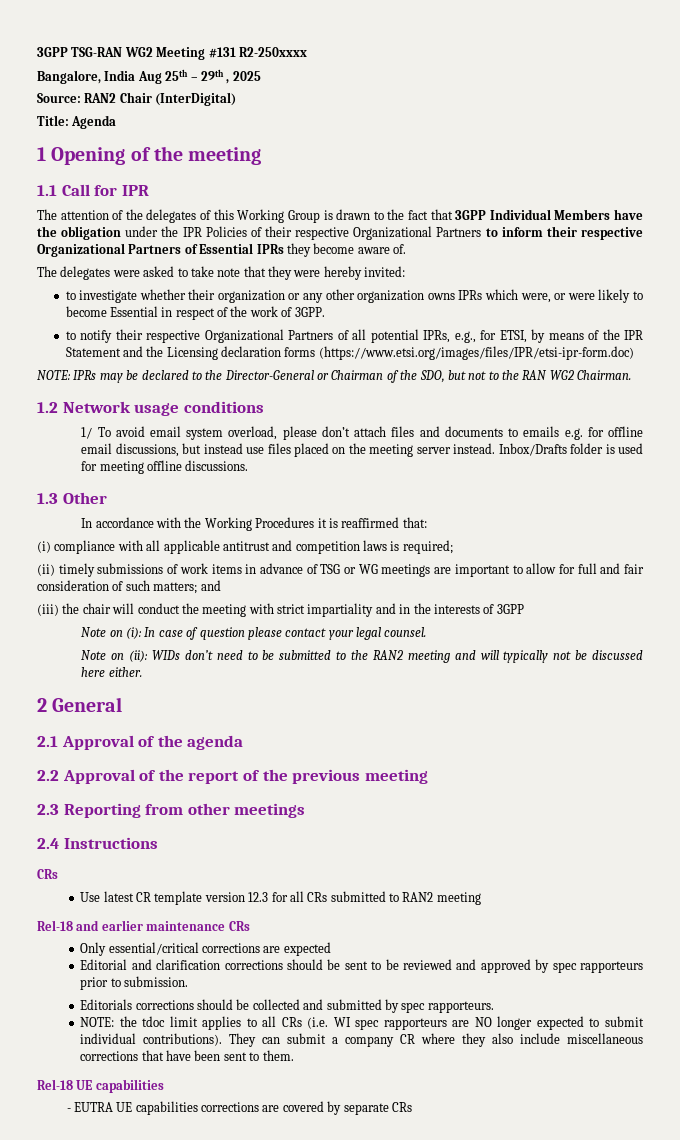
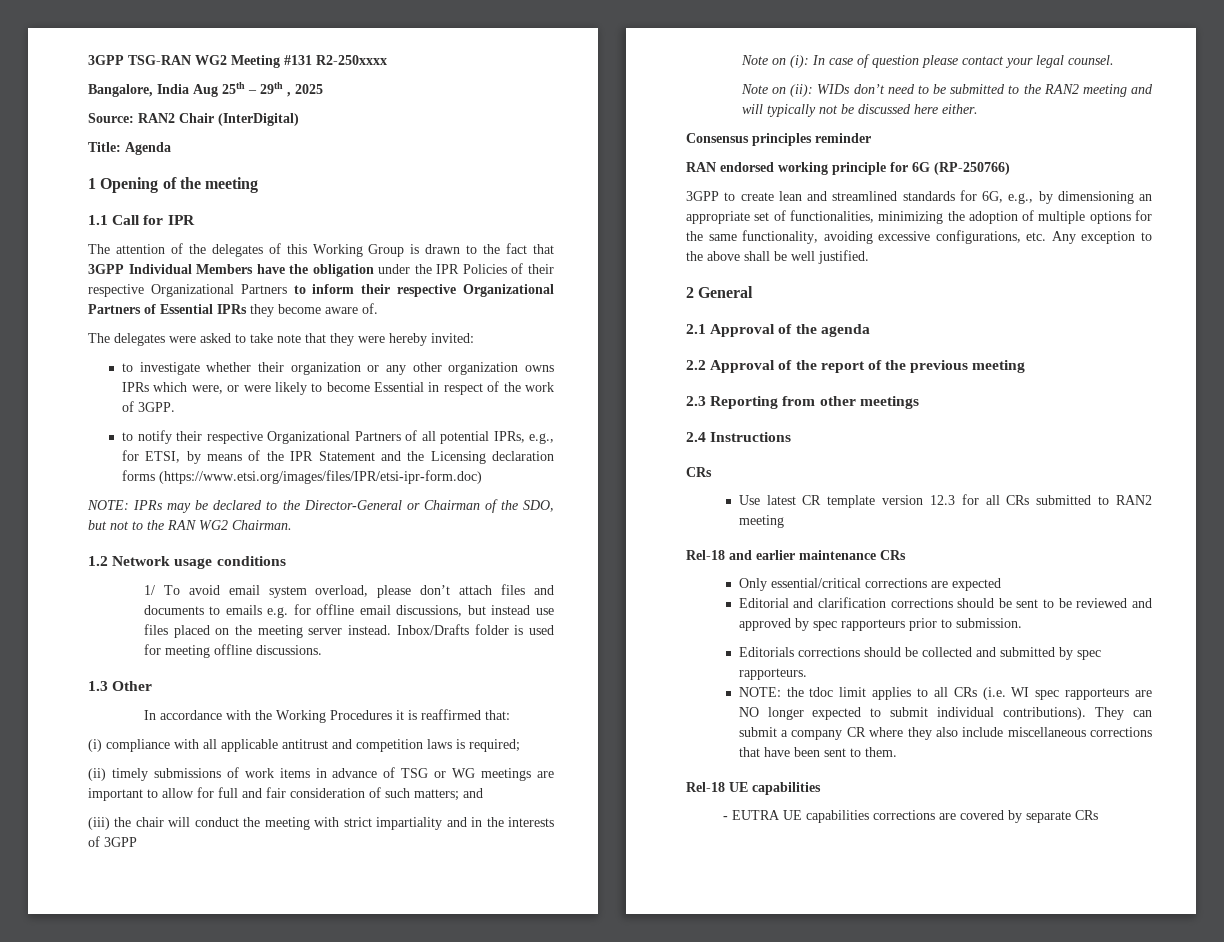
(142, 672) none -> [686,133,871,146] [686,162,1010,175] [686,190,1152,204] [686,210,1152,224] [686,230,1152,244] [686,250,869,264] // Consensus principles reminder // RAN endorsed working principle for 6G (RP-250766) // 3GPP to create lean and streamlined standards for 6G, e.g., by dimensioning an appropriate set of functionalities, minimizing the adoption of multiple options for the same functionality, avoiding excessive configurations, etc. Any exception to the above shall be well justified.

